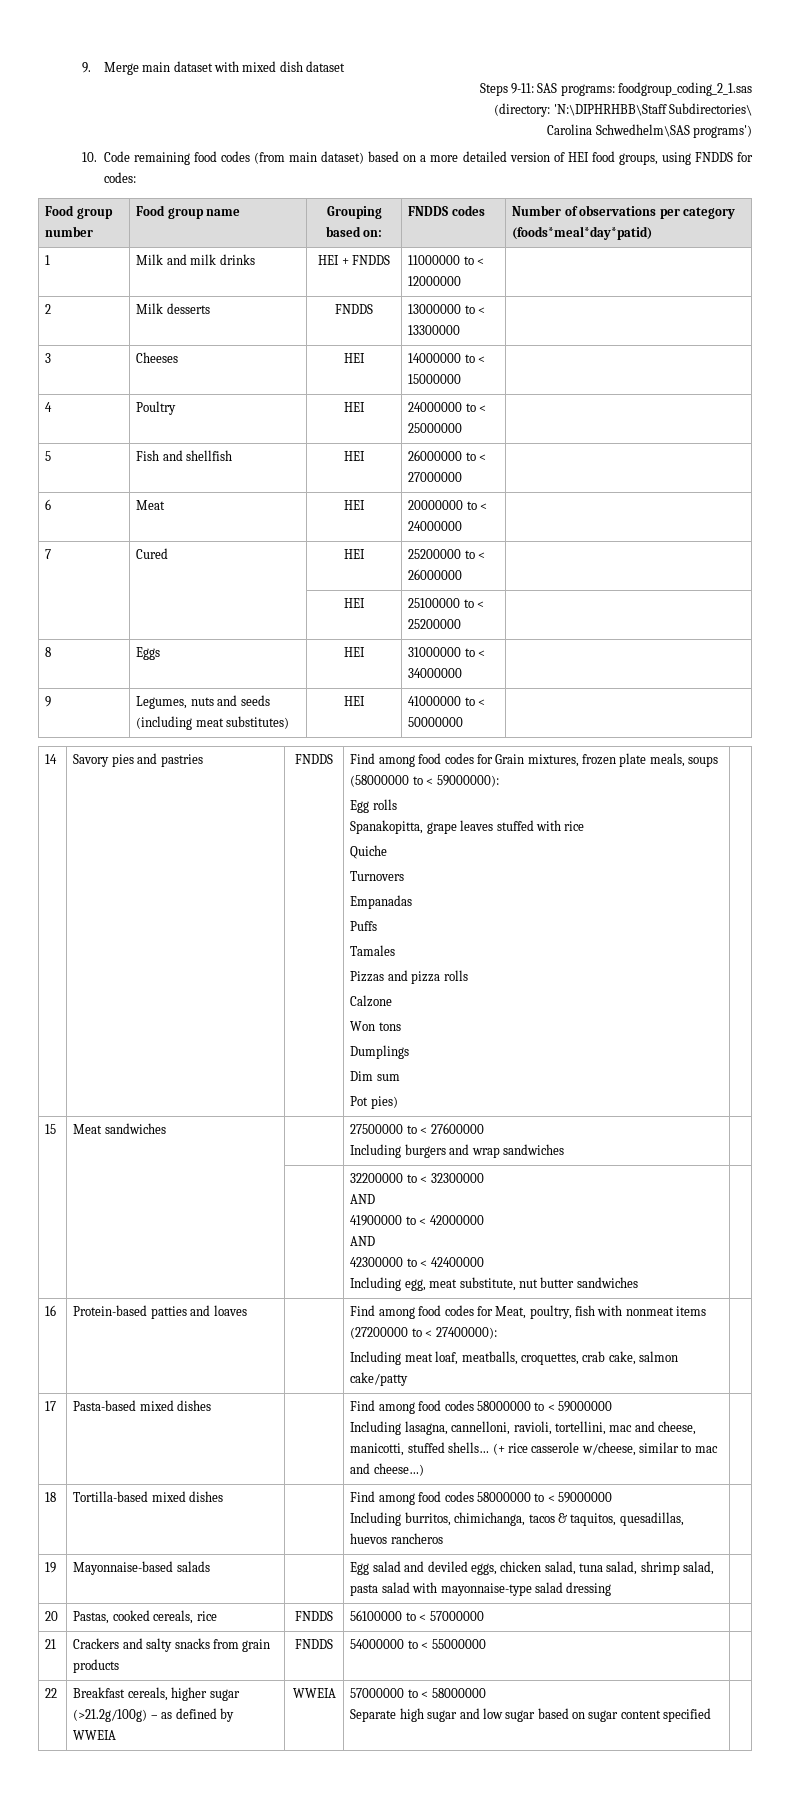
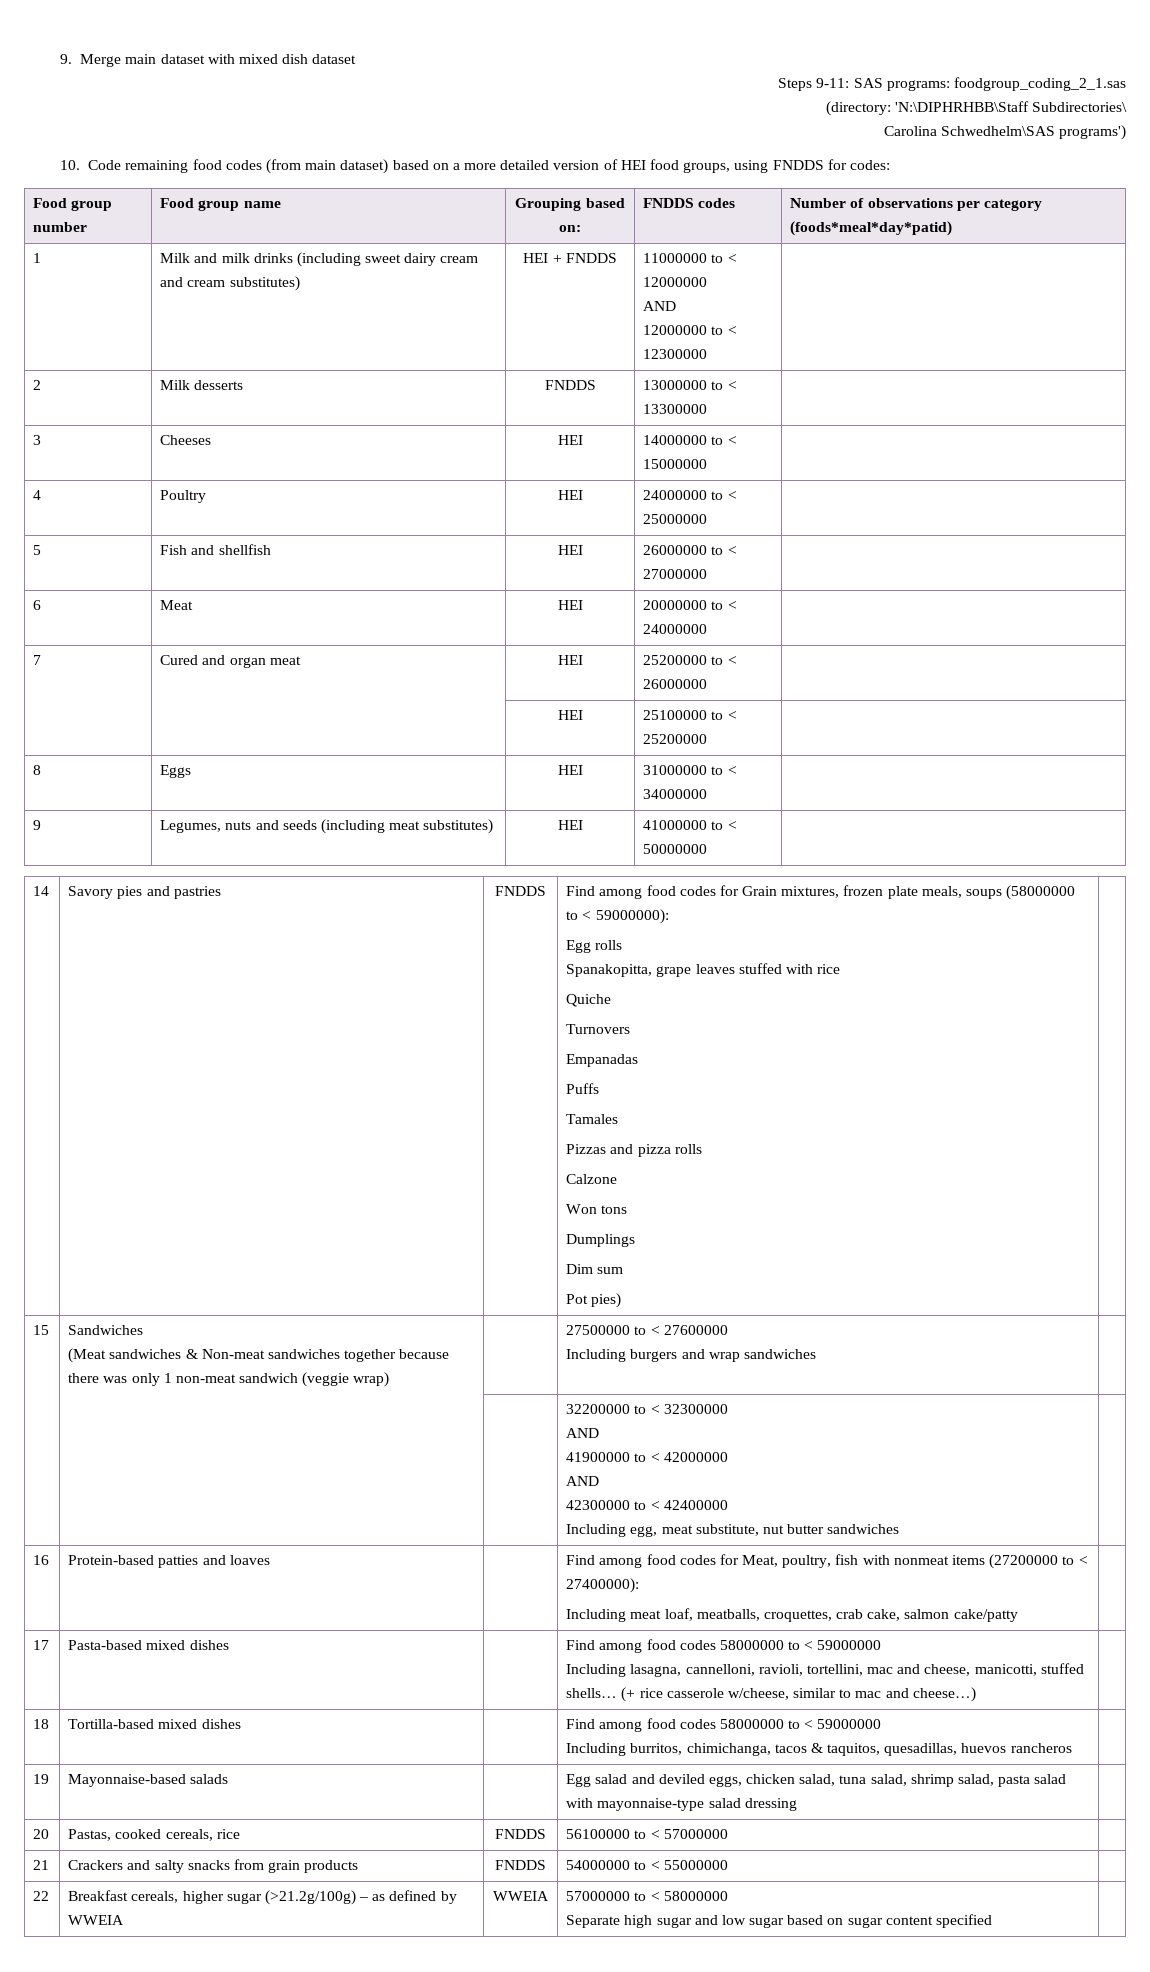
(255, 259) none -> [296,252,479,267] [160,276,300,291] (including sweet dairy cream and cream substitutes)
(462, 281) none -> [643,301,677,311] [643,325,737,335] [643,349,708,359] // AND // 12000000 to < 12300000
(169, 553) none -> [202,655,301,668] and organ meat
[73,1123,166,1134] Meat sandwiches -> [68,1325,144,1335] [68,1348,450,1363] [68,1372,390,1387] Sandwiches // (Meat sandwiches & Non-meat sandwiches together because there was only 1 non-meat sandwich (veggie wrap)

